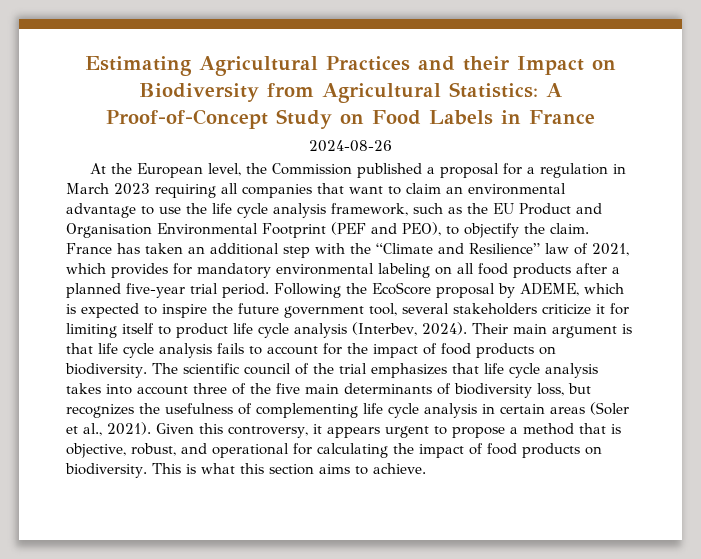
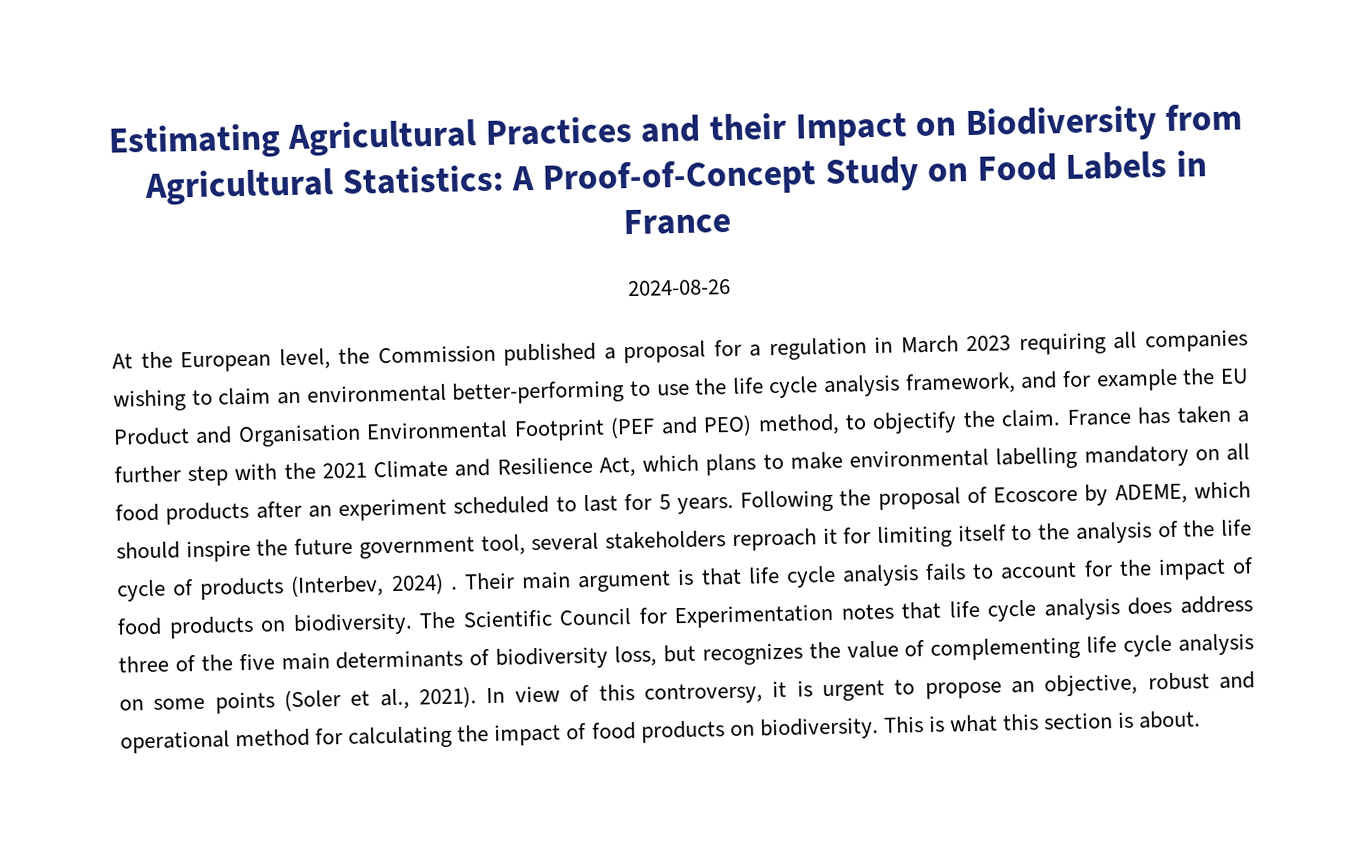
[317,183,383,194] that want -> [113,389,187,412] wishing
[66,203,136,218] advantage -> [452,380,626,405] better-performing
[413,203,462,214] such as -> [1020,368,1178,392] and for example
[402,222,441,236] PEO), -> [703,413,840,437] PEO) method,
[188,243,279,255] an additional -> [1237,410,1249,423] [114,465,181,483] a further
[376,243,629,256] [66,263,430,278] “Climate and Resilience” law of 2021, which provides for mandatory environmental labeling -> [321,444,1189,479] 2021 Climate and Resilience Act, which plans to make environmental labelling mandatory
[612,267,620,274] [66,282,624,298] [66,303,157,318] a planned five-year trial period. Following the EcoScore proposal by ADEME, which is expected to -> [307,481,1251,522] [116,541,180,560] an experiment scheduled to last for 5 years. Following the proposal of Ecoscore by ADEME, which should
[542,304,591,315] criticize -> [731,528,817,551] reproach
[176,322,467,338] product life cycle analysis (Interbev, 2024). -> [1038,519,1252,544] [117,572,458,602] the analysis of the life cycle of products (Interbev, 2024) .
[182,363,598,378] [66,383,188,395] scientific council of the trial emphasizes that life cycle analysis takes into account -> [462,595,1253,629] Scientific Council for Experimentation notes that life cycle analysis does address
[165,403,233,414] usefulness -> [846,640,899,659] value
[482,404,585,414] in certain areas -> [119,691,275,714] on some points
[156,423,194,434] Given -> [486,684,591,704] In view of
[326,427,380,438] appears -> [796,680,813,697] is
[509,423,621,435] [66,443,176,458] a method that is objective, robust, -> [1010,672,1210,697] an objective, robust
(289, 450) none -> [235,728,311,748] method
[318,463,426,475] aims to achieve. -> [1117,710,1202,729] is about.

